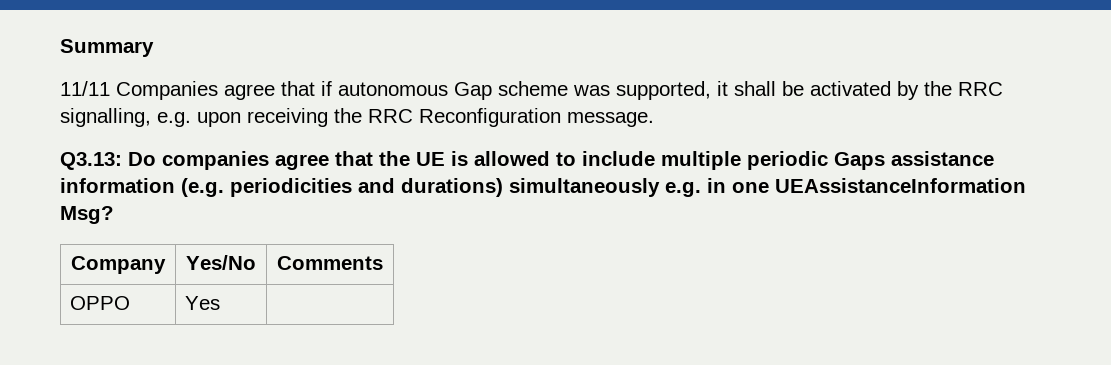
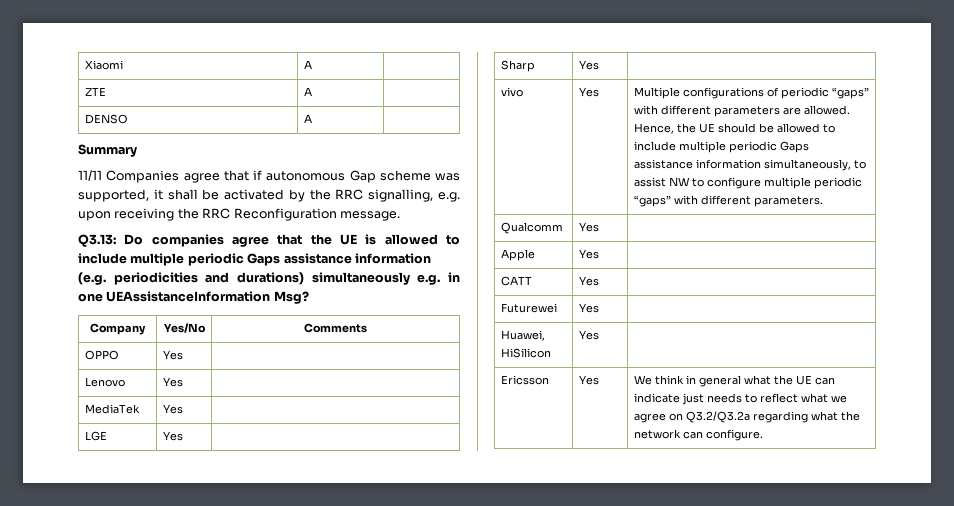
(60, 48) none -> [84,60,123,70] [303,60,312,69] [84,87,106,96] [303,87,312,96] [84,114,128,124] [303,114,312,123] Xiaomi | A | // ZTE | A | // DENSO | A | //
(221, 303) none -> [84,377,125,387] [162,377,183,387] [84,404,140,414] [162,404,183,414] [84,431,107,441] [162,431,183,441] [500,60,535,72] [578,60,599,70] [500,87,523,97] [578,87,599,97] [633,87,869,99] [633,105,850,117] [633,123,835,134] [633,141,809,153] [633,159,866,171] [633,177,862,189] [633,195,823,207] [500,222,563,234] [578,222,599,232] [500,249,535,261] [578,249,599,259] [500,276,532,286] [578,276,599,286] [500,303,557,313] [578,303,599,313] [500,330,545,341] [500,348,551,358] [578,330,599,340] [500,375,549,385] [578,375,599,385] [633,375,835,387] [633,393,847,405] [633,411,860,423] [633,429,763,441] // Lenovo | Yes | // MediaTek | Yes | // LGE | Yes | // Sharp | Yes | // vivo | Yes | Multiple configurations of periodic “gaps” with different parameters are allowed. Hence, the UE should be allowed to include multiple periodic Gaps assistance information simultaneously, to assist NW to configure multiple periodic “gaps” with different parameters. // Qualcomm | Yes | // Apple | Yes | // CATT | Yes | // Futurewei | Yes | // Huawei, HiSilicon | Yes | // Ericsson | Yes | We think in general what the UE can indicate just needs to reflect what we agree on Q3.2/Q3.2a regarding what the network can configure.

